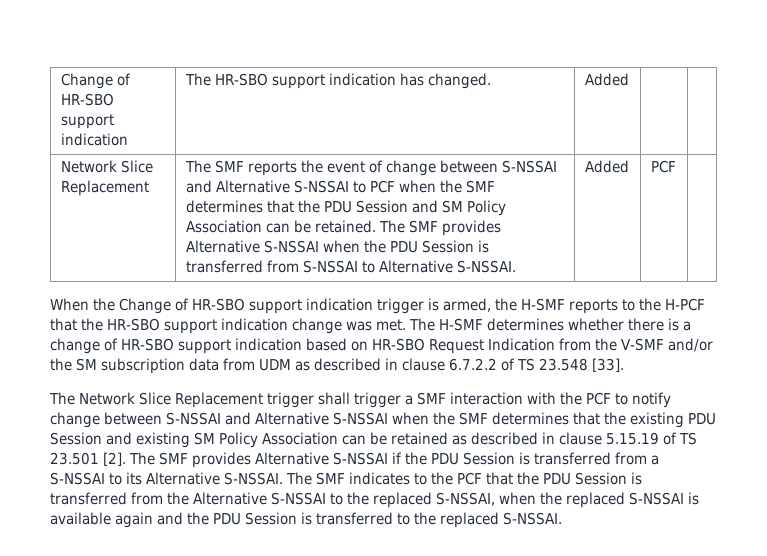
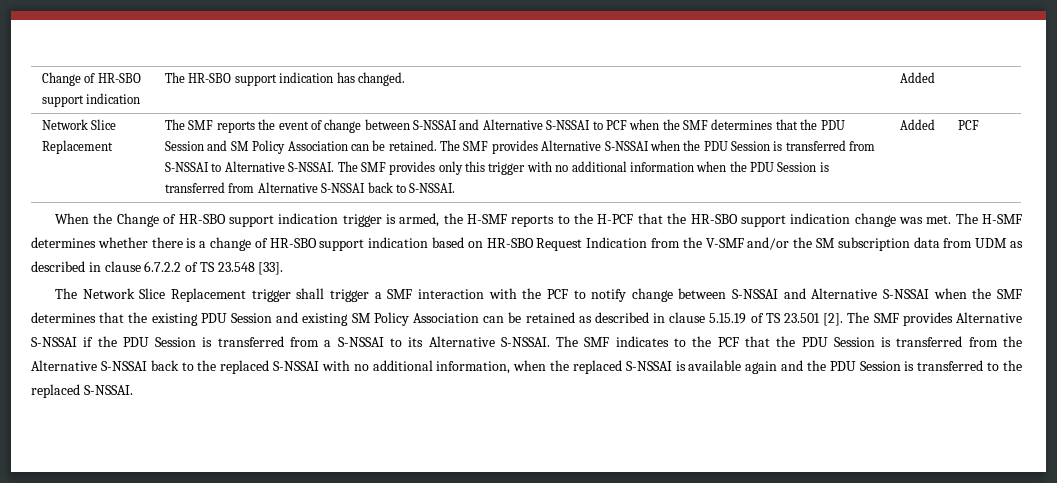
(516, 266) none -> [337,161,829,175] [165,182,456,193] The SMF provides only this trigger with no additional information when the PDU Session is transferred from Alternative S-NSSAI back to S-NSSAI.
[330,492,495,508] to the replaced S-NSSAI, -> [150,360,511,374] back to the replaced S-NSSAI with no additional information,

